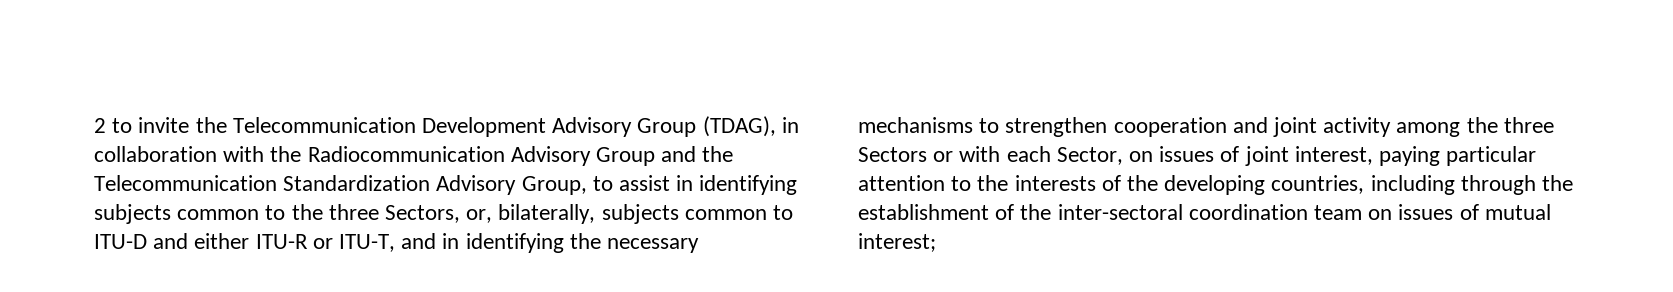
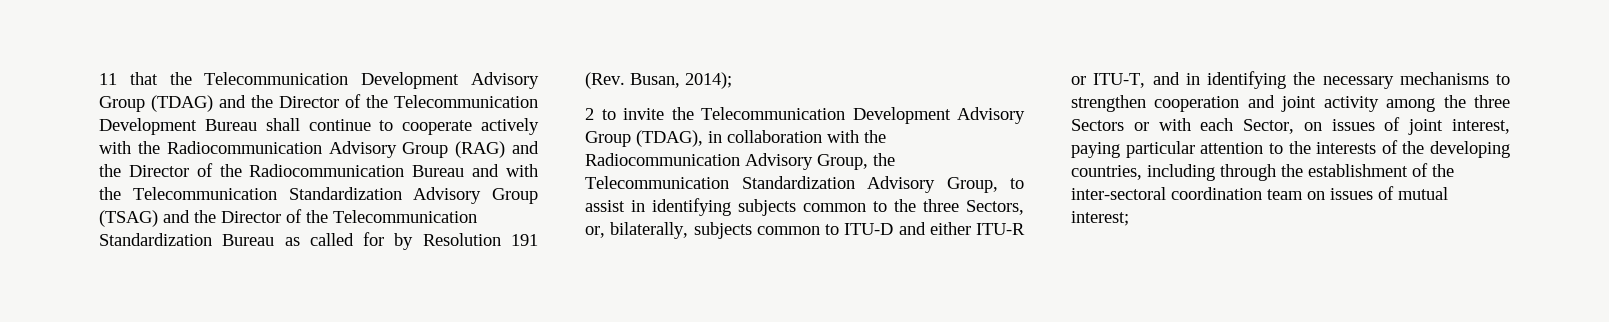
(94, 125) none -> [99,72,539,89] [99,94,538,112] [99,118,539,135] [99,141,539,158] [99,163,538,177] [99,187,538,204] [99,209,477,227] [99,232,538,250] [585,72,732,89] 11 that the Telecommunication Development Advisory Group (TDAG) and the Director of the Telecommunication Development Bureau shall continue to cooperate actively with the Radiocommunication Advisory Group (RAG) and the Director of the Radiocommunication Bureau and with the Telecommunication Standardization Advisory Group (TSAG) and the Director of the Telecommunication Standardization Bureau as called for by Resolution 191 (Rev. Busan, 2014); //
[596,146,697,166] Group and -> [817,154,868,170] Group,

